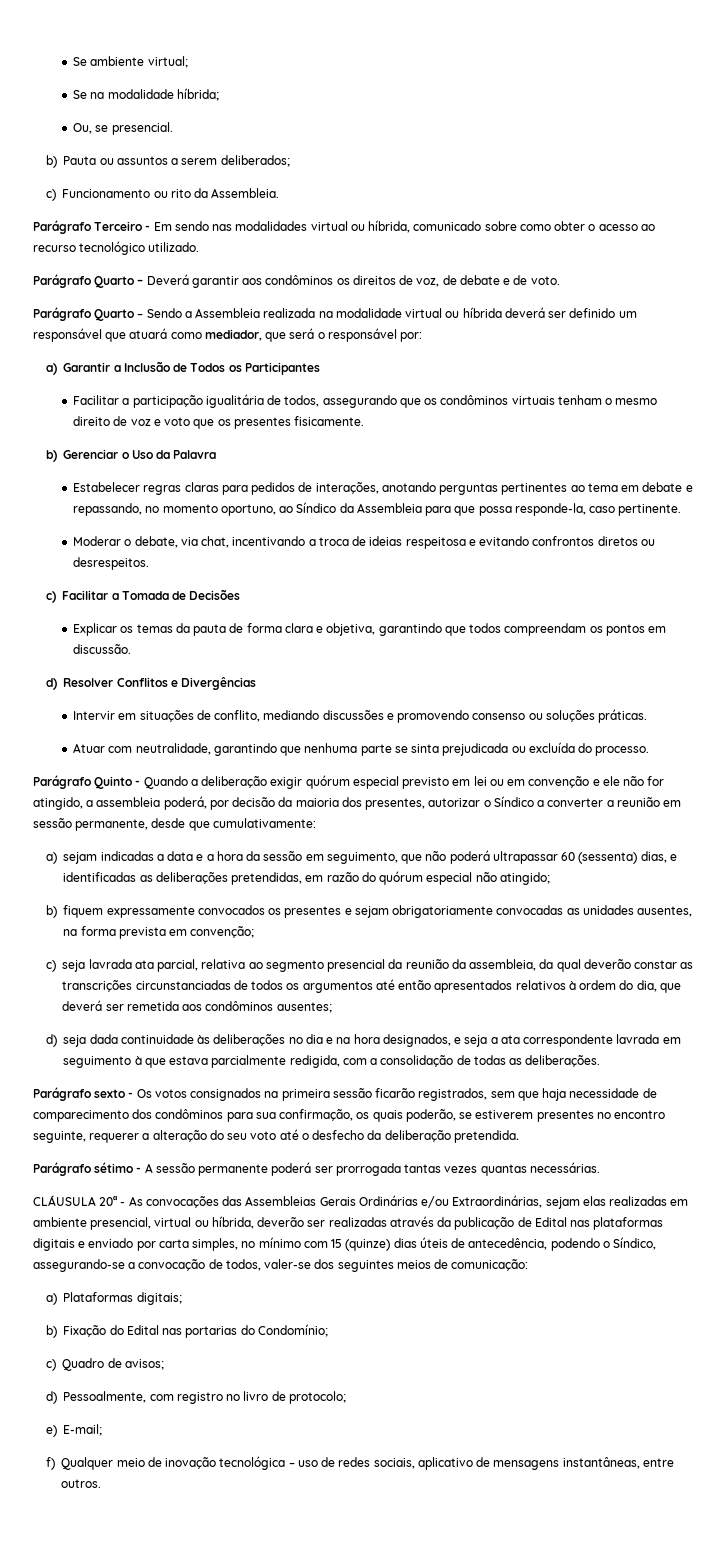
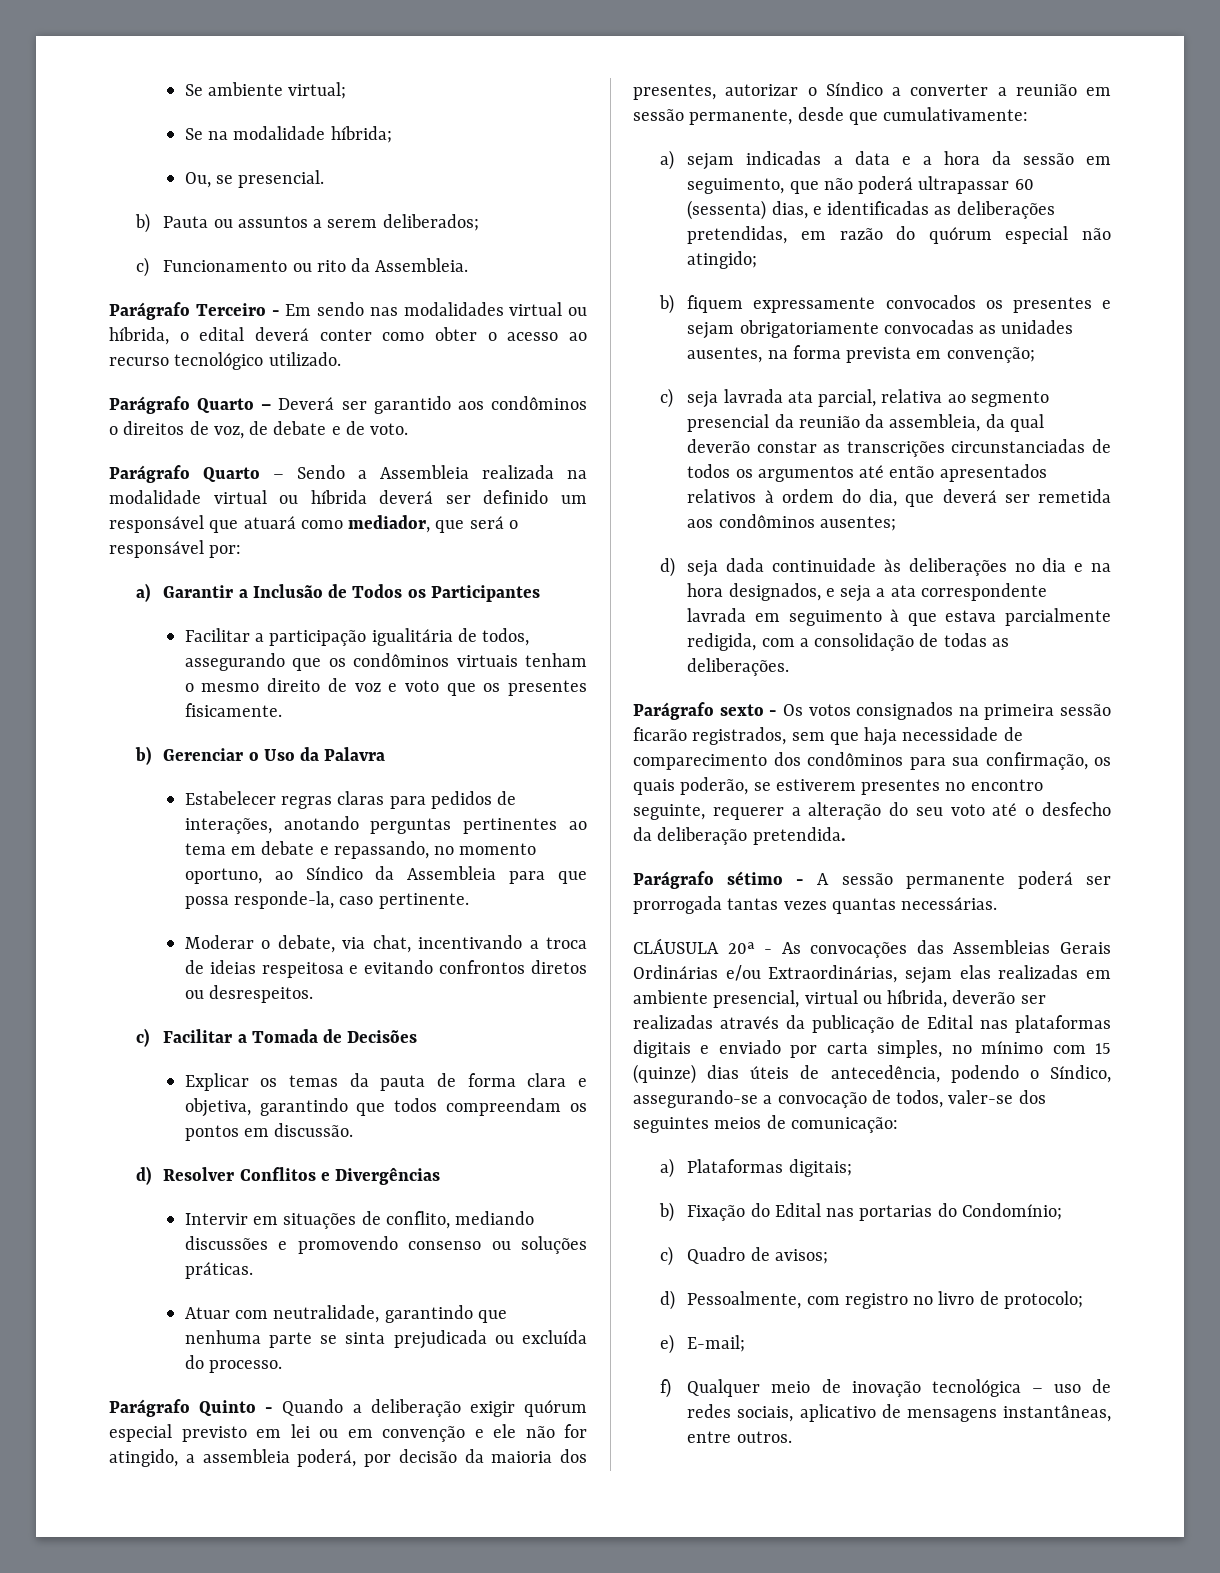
[413,221,517,231] comunicado sobre -> [179,327,372,341] o edital deverá conter
[191,275,350,288] garantir aos condôminos os -> [341,396,587,414] [109,426,118,435] ser garantido aos condôminos o

